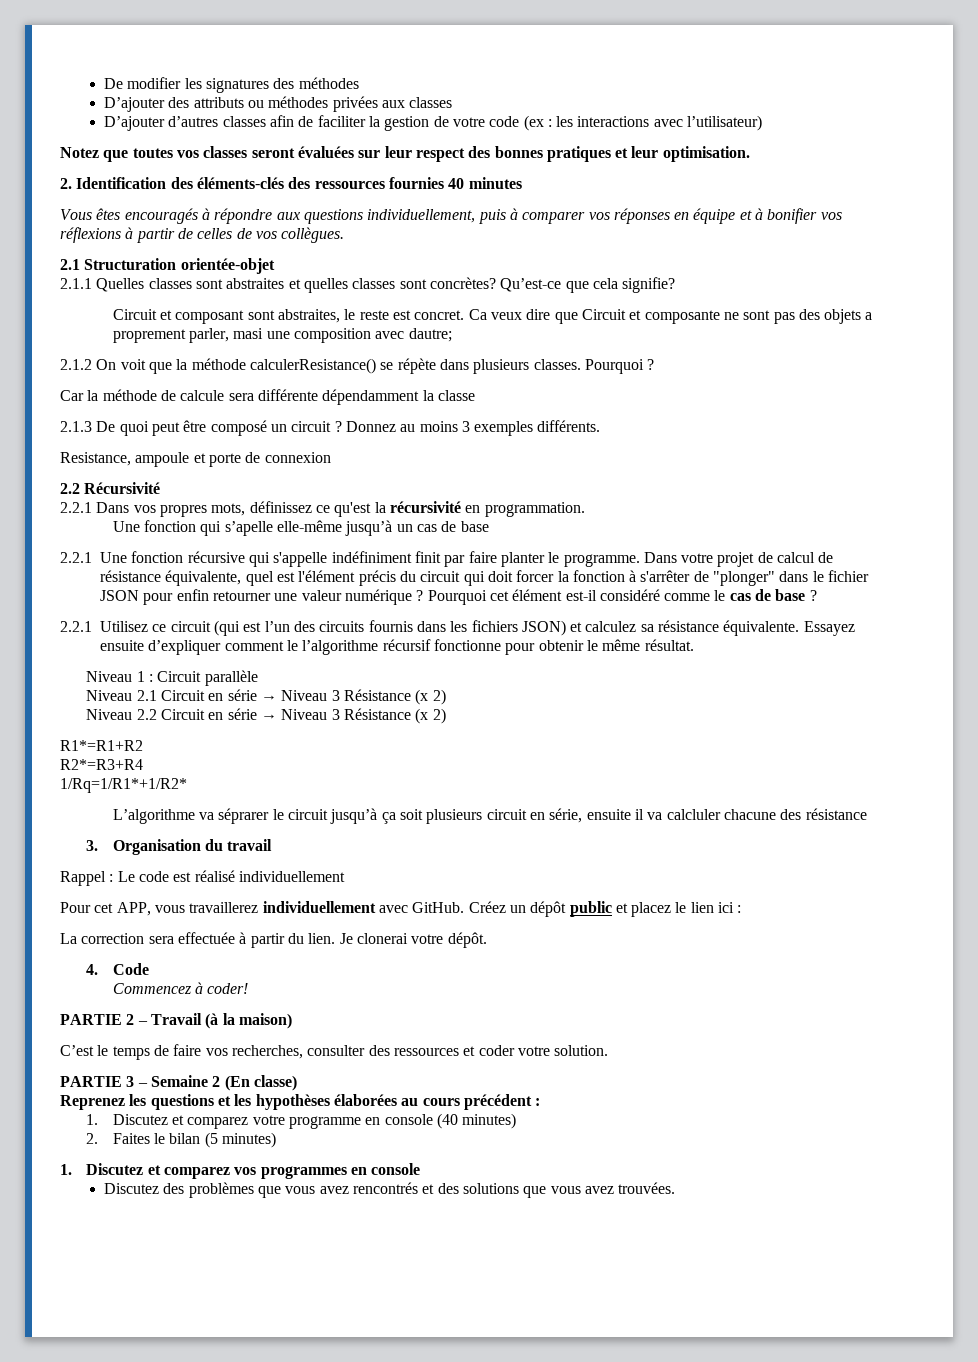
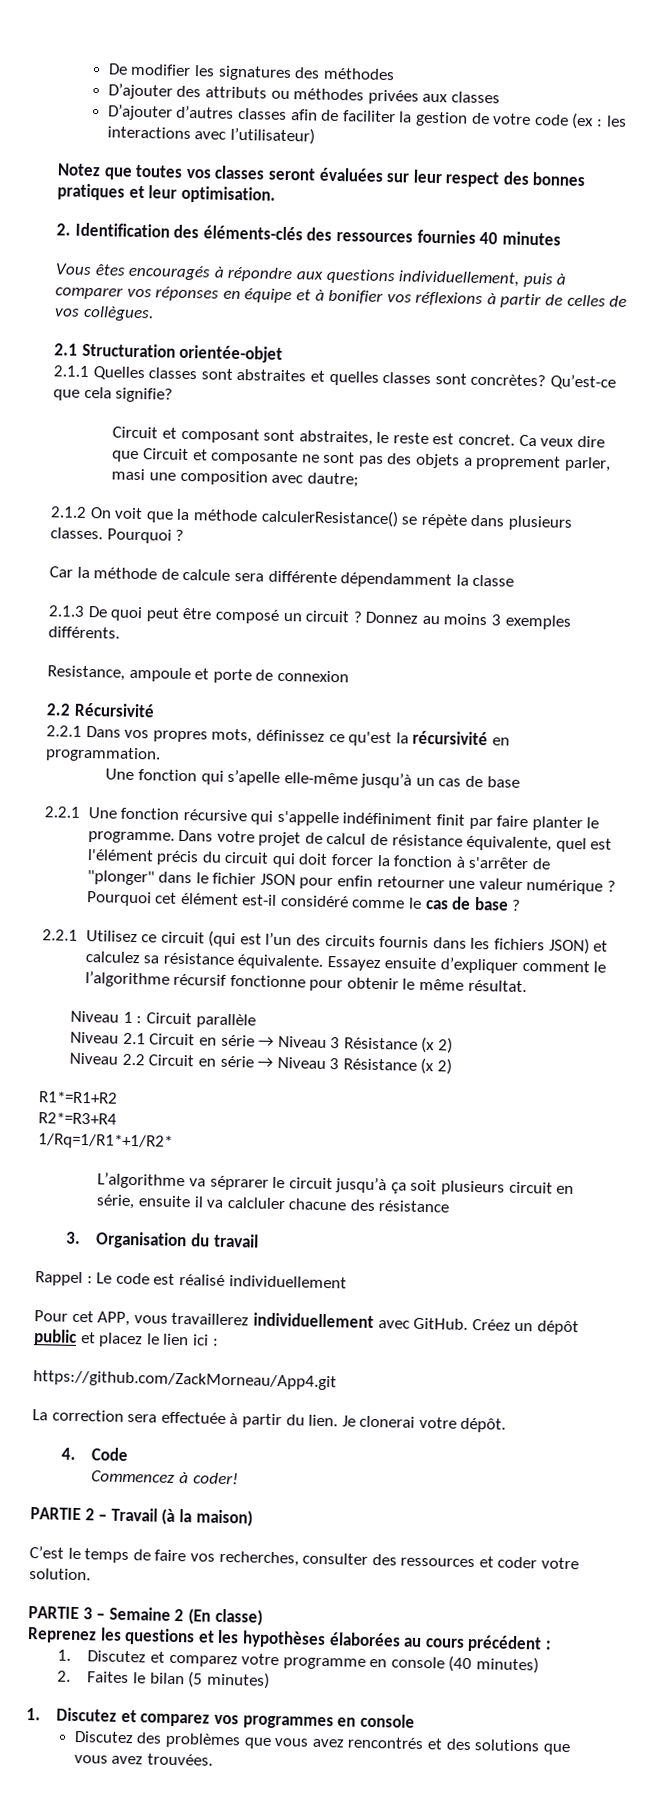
(742, 909) none -> [33,1370,337,1391] // https://github.com/ZackMorneau/App4.git

